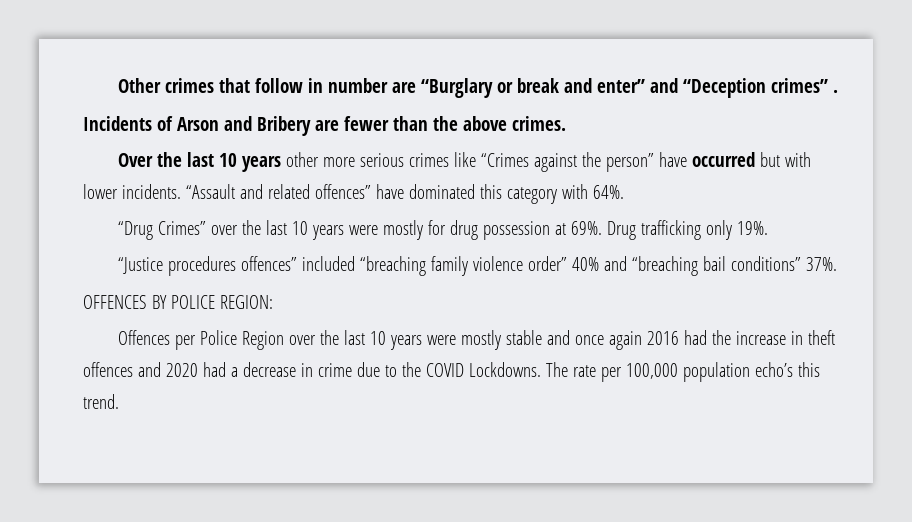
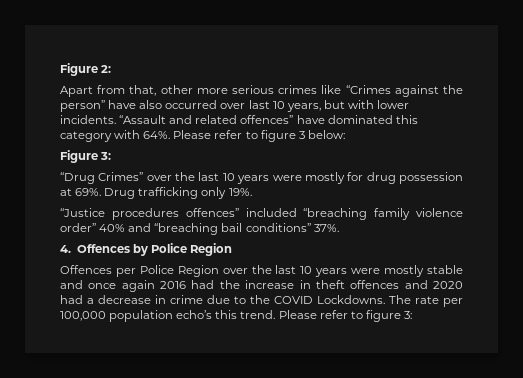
[117,78,838,98] [83,116,566,136] [117,152,281,172] Other crimes that follow in number are “Burglary or break and enter” and “Deception crimes” . // Incidents of Arson and Bribery are fewer than the above crimes. // Over the last 10 years -> [60,63,112,76] [60,85,157,97] Figure 2: // Apart from that,
[691,152,755,167] occurred -> [139,100,321,112] also occurred over last 10 years,
(624, 192) none -> [173,130,345,142] [60,150,112,163] Please refer to figure 3 below: // Figure 3:
[83,295,273,309] OFFENCES BY POLICE REGION: -> [60,243,233,256] 4. Offences by Police Region
(119, 401) none -> [278,310,412,322] Please refer to figure 3:

